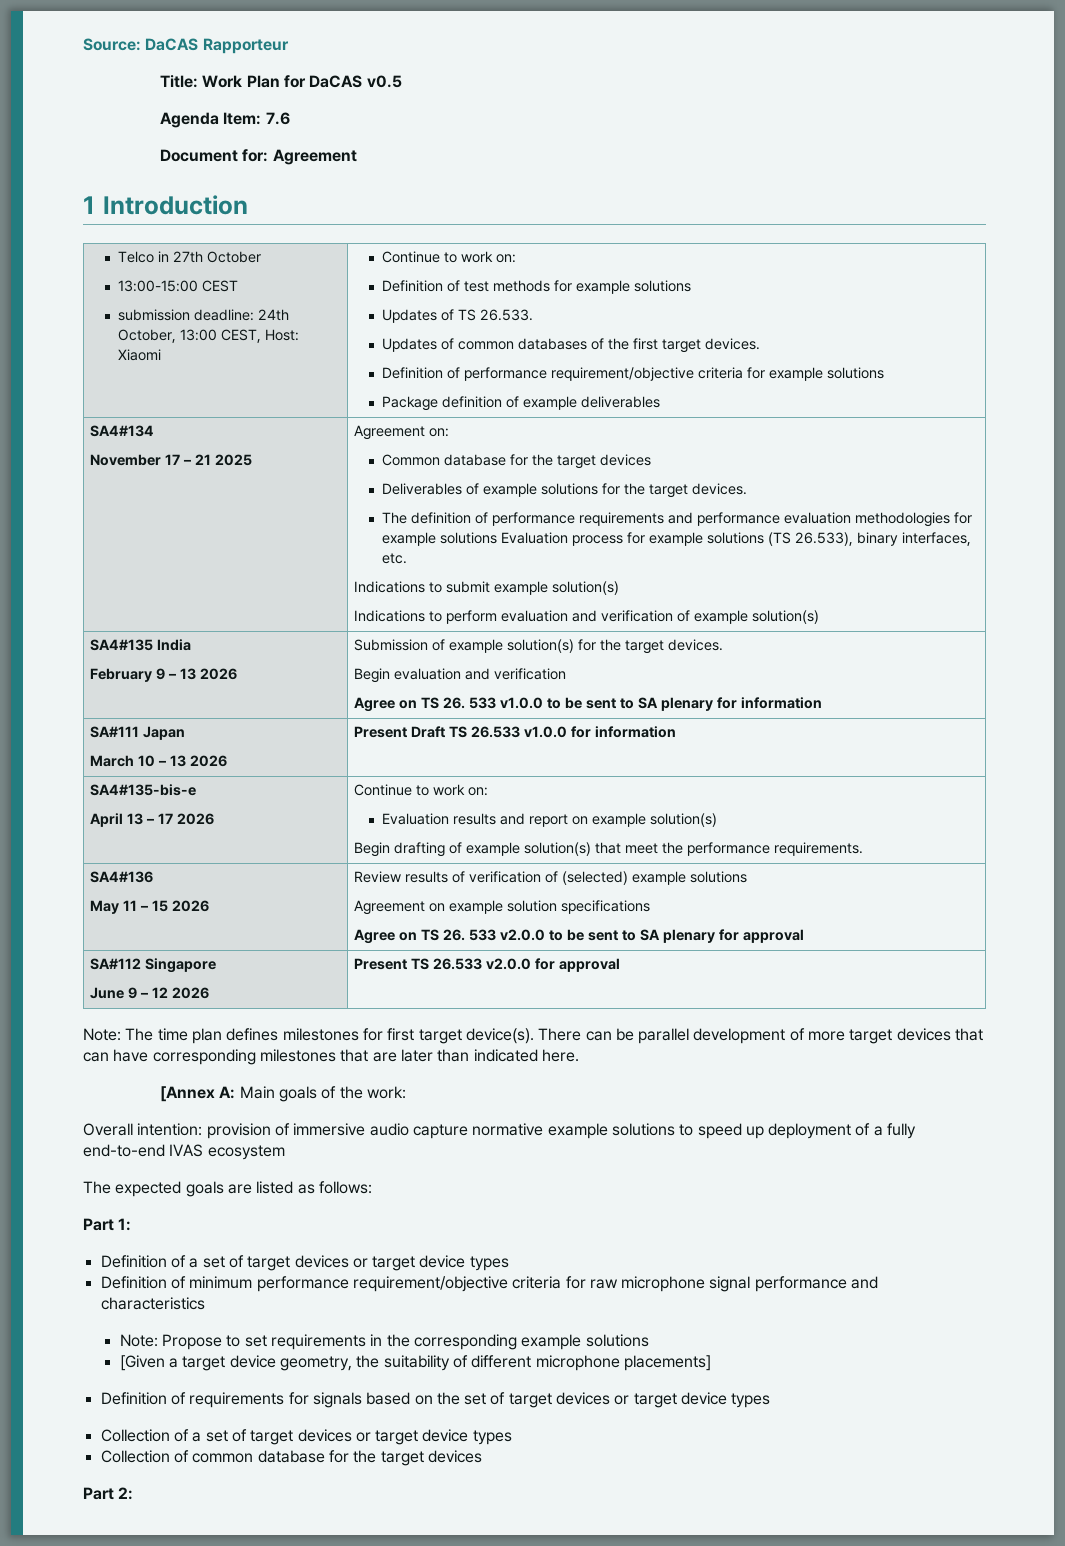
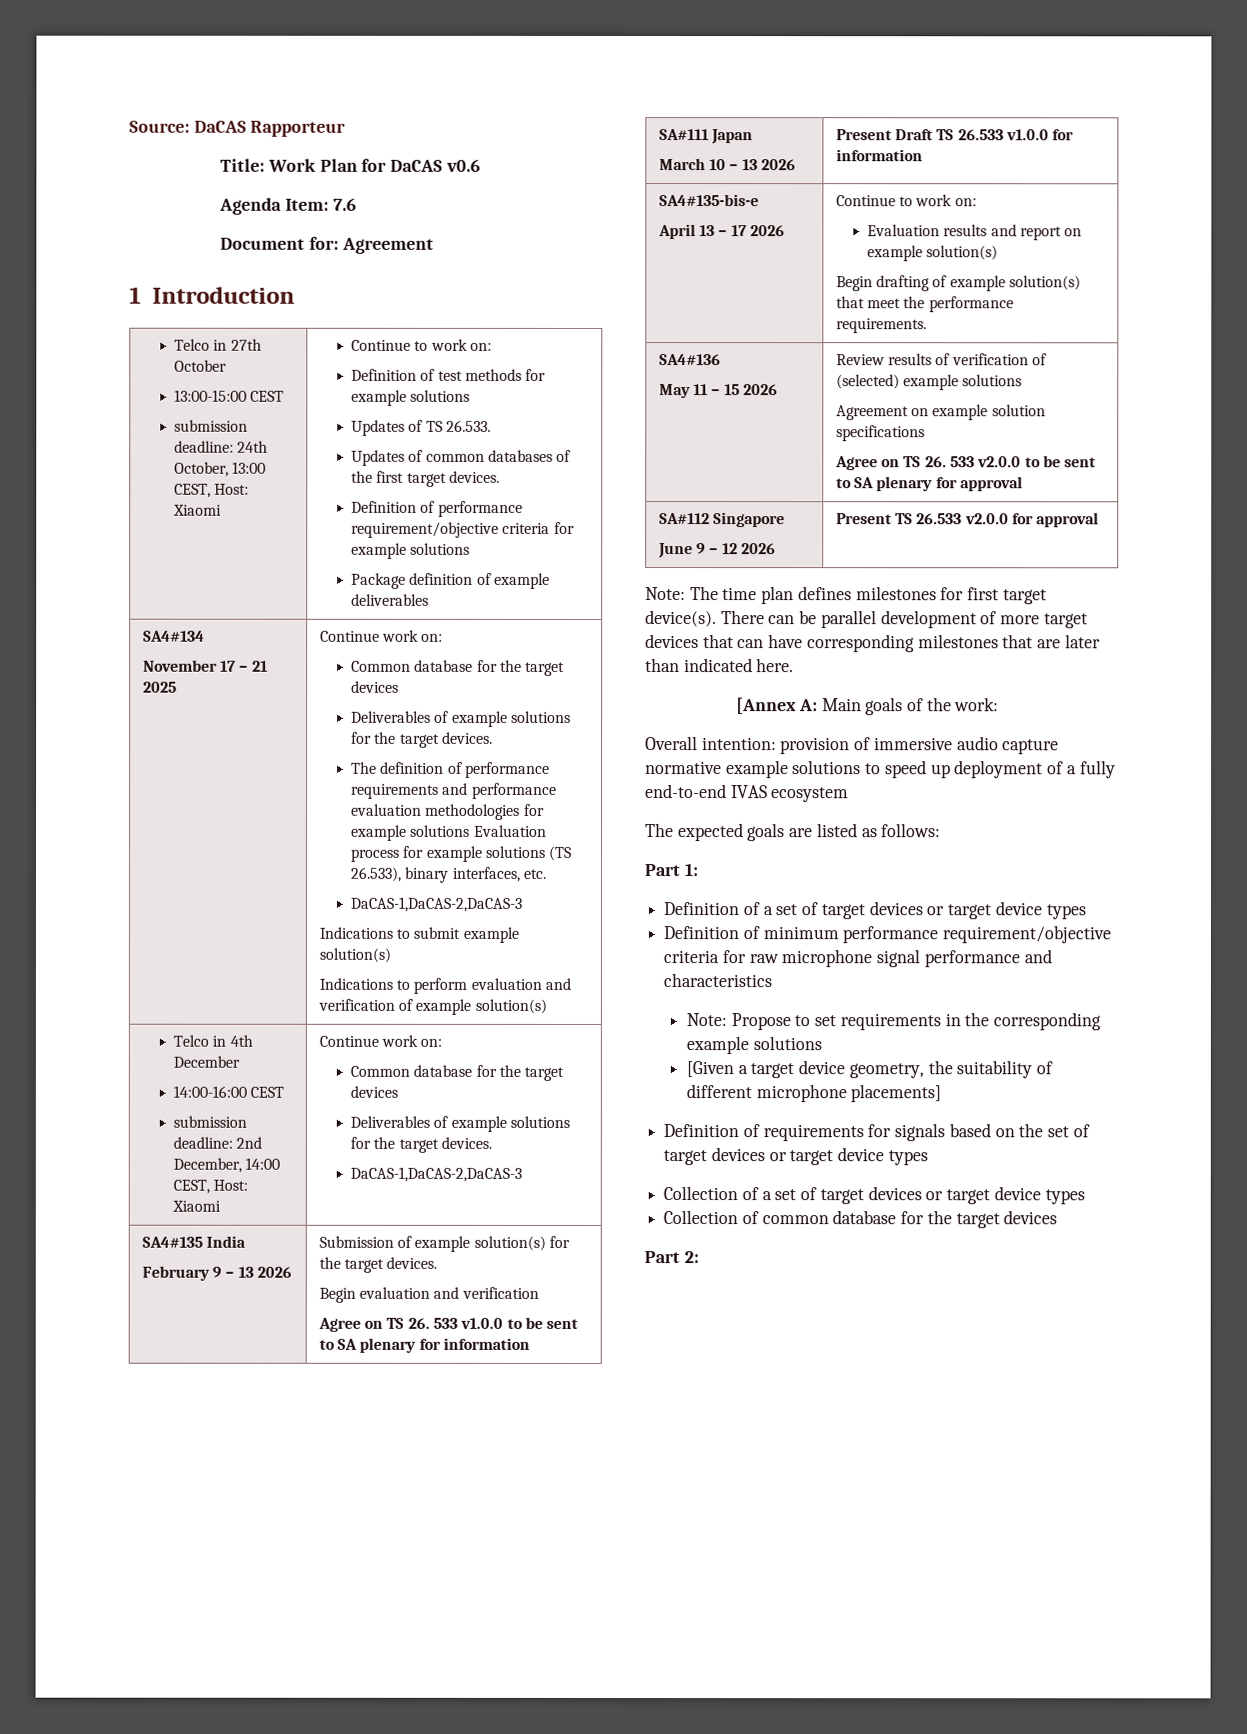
[366,75,402,88] v0.5 -> [445,158,481,172] v0.6
[354,425,426,440] Agreement -> [319,629,420,642] Continue work
(407, 558) none -> [349,896,522,912] // DaCAS-1,DaCAS-2,DaCAS-3
(820, 617) none -> [172,1034,253,1047] [172,1055,240,1068] [172,1085,285,1098] [172,1115,247,1128] [172,1136,263,1149] [172,1157,281,1173] [172,1179,249,1194] [171,1200,221,1212] [318,1034,443,1047] [349,1064,565,1081] [349,1085,398,1098] [349,1115,570,1132] [349,1136,492,1153] [349,1166,522,1182] // Telco in 4th December // 14:00-16:00 CEST // submission deadline: 2nd December, 14:00 CEST, Host: Xiaomi | Continue work on: // Common database for the target devices // Deliverables of example solutions for the target devices. // DaCAS-1,DaCAS-2,DaCAS-3

